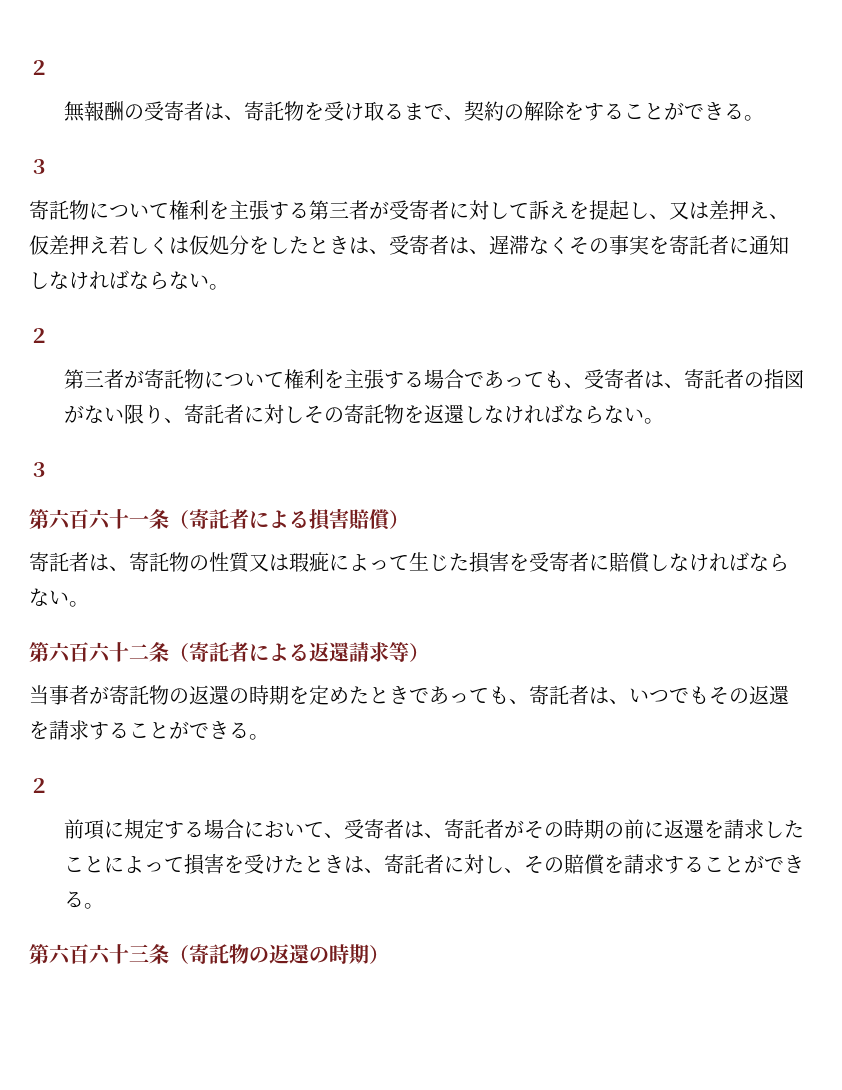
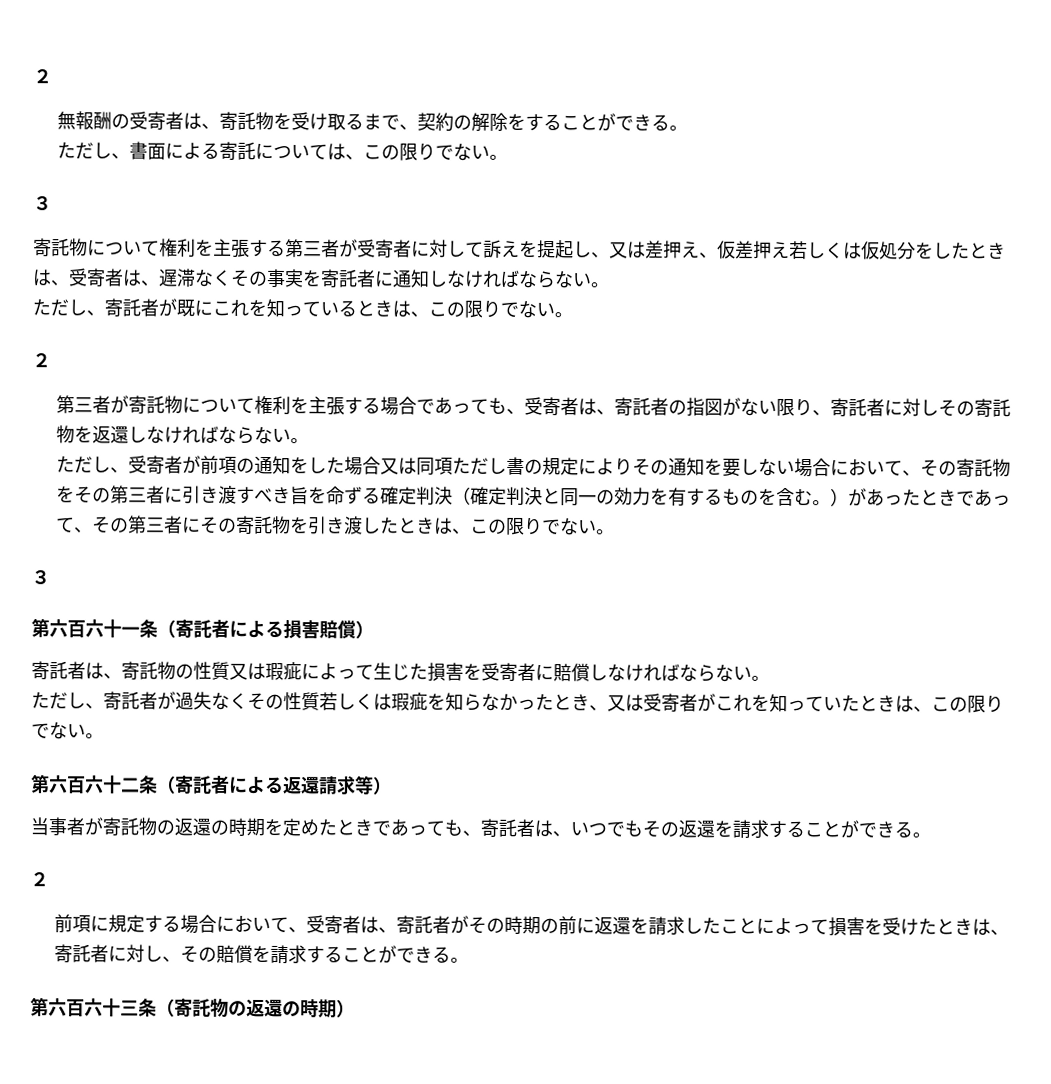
(764, 118) none -> [57,141,509,161] // ただし、書面による寄託については、この限りでない。
(229, 287) none -> [32,298,573,319] // ただし、寄託者が既にこれを知っているときは、この限りでない。
(664, 421) none -> [56,455,1012,478] [56,485,1012,507] [56,515,616,536] // ただし、受寄者が前項の通知をした場合又は同項ただし書の規定によりその通知を要しない場合において、その寄託物をその第三者に引き渡すべき旨を命ずる確定判決（確定判決と同一の効力を有するものを含む。）があったときであって、その第三者にその寄託物を引き渡したときは、この限りでない。
(89, 604) none -> [31,691,1004,713] [31,722,104,740] // ただし、寄託者が過失なくその性質若しくは瑕疵を知らなかったとき、又は受寄者がこれを知っていたときは、この限りでない。

